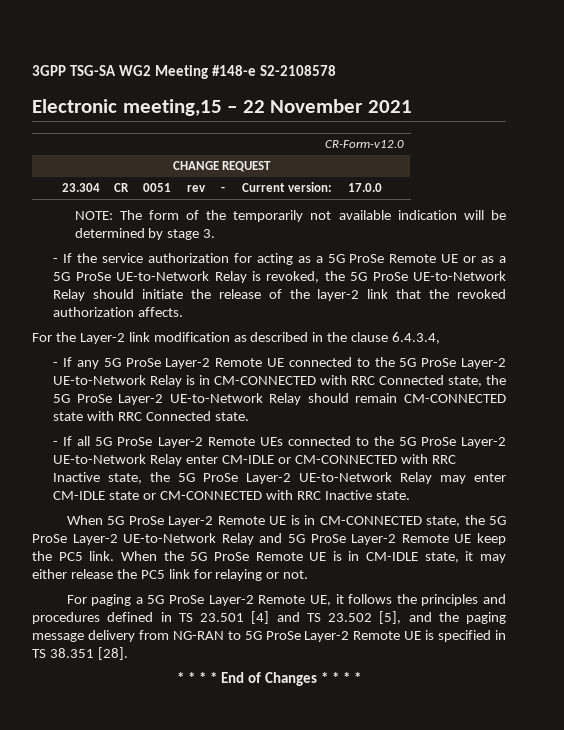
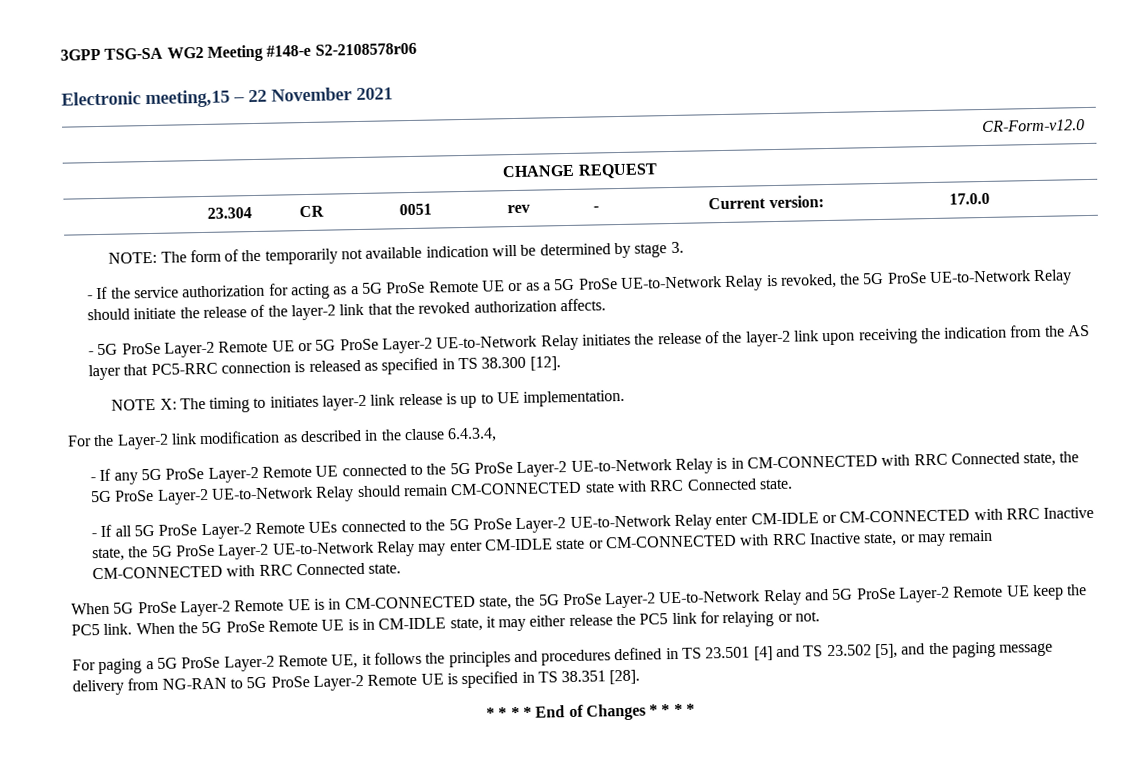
[259,65,336,76] S2-2108578 -> [314,42,417,56] S2-2108578r06
(184, 312) none -> [88,324,1091,358] [88,356,561,381] [111,389,626,413] // - 5G ProSe Layer-2 Remote UE or 5G ProSe Layer-2 UE-to-Network Relay initiates the release of the layer-2 link upon receiving the indication from the AS layer that PC5-RRC connection is released as specified in TS 38.300 [12]. // NOTE X: The timing to initiates layer-2 link release is up to UE implementation.
(372, 495) none -> [863,529,994,547] [92,562,366,580] state, or may remain CM-CONNECTED with RRC Connected

